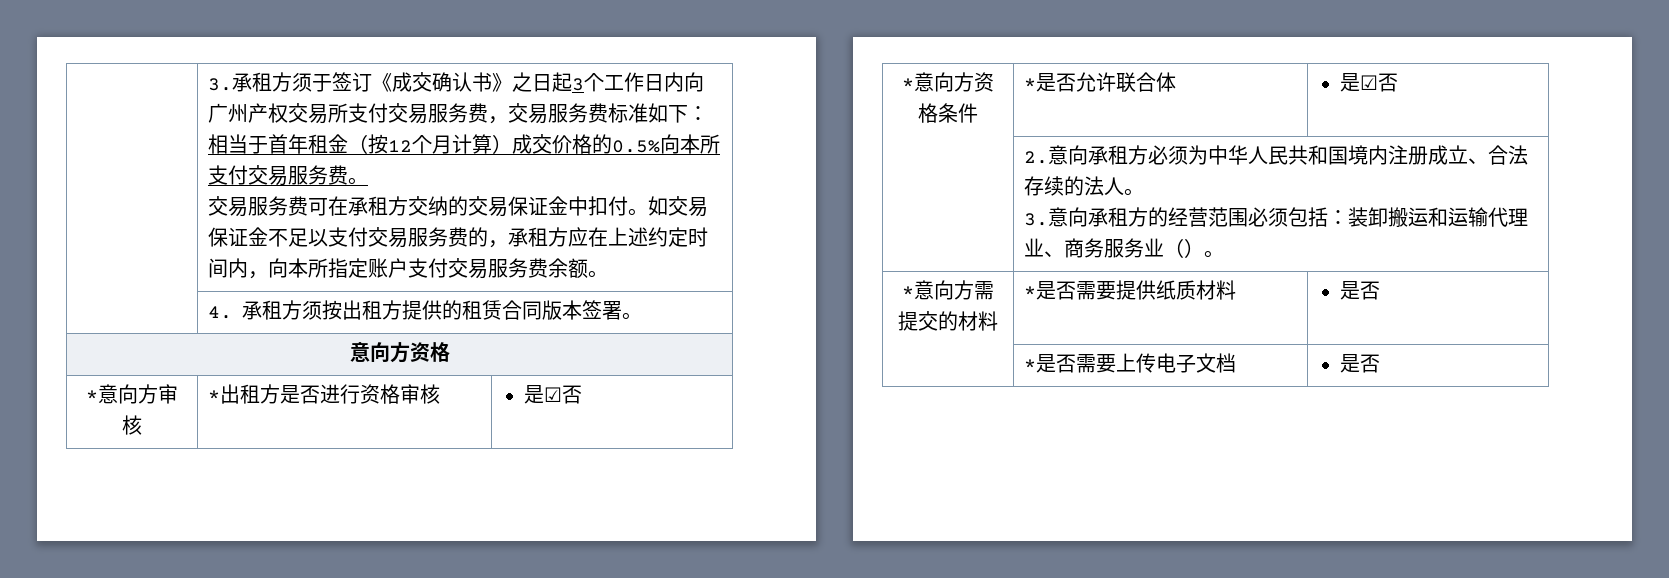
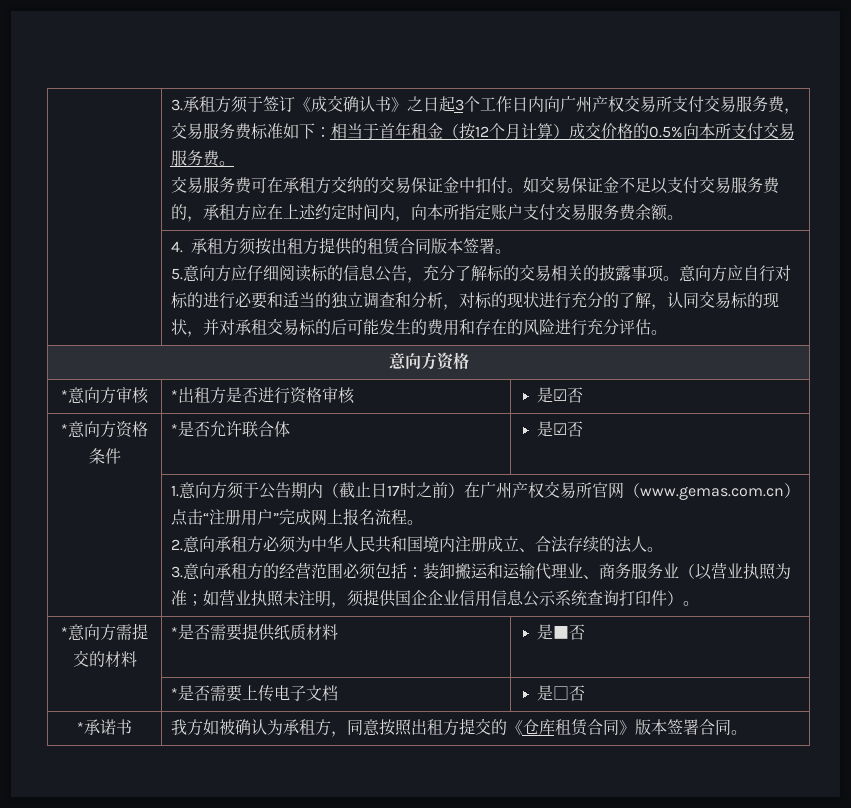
(642, 316) none -> [170,264,791,283] [170,291,779,310] [170,318,667,337] // 5.意向方应仔细阅读标的信息公告，充分了解标的交易相关的披露事项。意向方应自行对标的进行必要和适当的独立调查和分析，对标的现状进行充分的了解，认同交易标的现状，并对承租交易标的后可能发生的费用和存在的风险进行充分评估。
(1398, 82) none -> [170,481,800,500] [170,508,423,526] 1.意向方须于公告期内（截止日17时之前）在广州产权交易所官网（www.gemas.com.cn）点击“注册用户”完成网上报名流程。 //
(1184, 248) none -> [694,562,791,580] [170,589,667,608] 以营业执照为准；如营业执照未注明，须提供国企企业信用信息公示系统查询打印件
(1360, 290) none -> [553,626,570,639] ■
[1359,354,1380,373] 否 -> [553,685,586,701] [77,719,132,735] [170,718,747,737] □否 // *承诺书 | 我方如被确认为承租方，同意按照出租方提交的《仓库租赁合同》版本签署合同。

